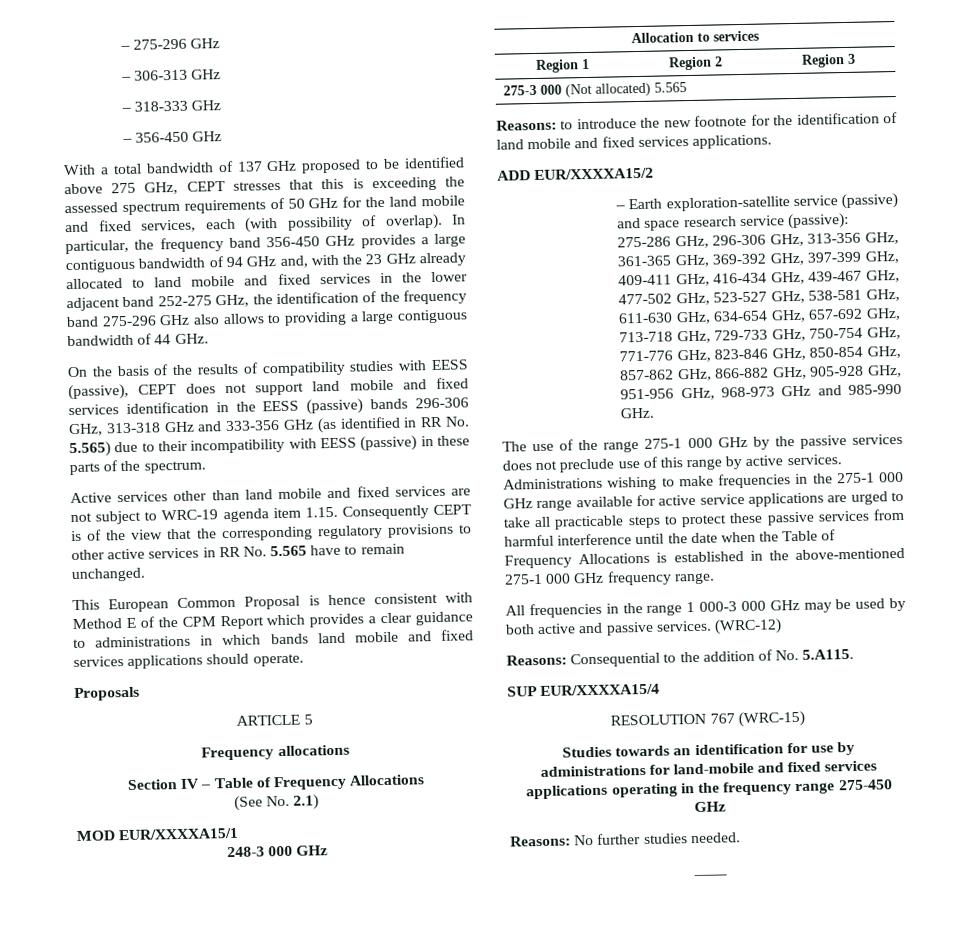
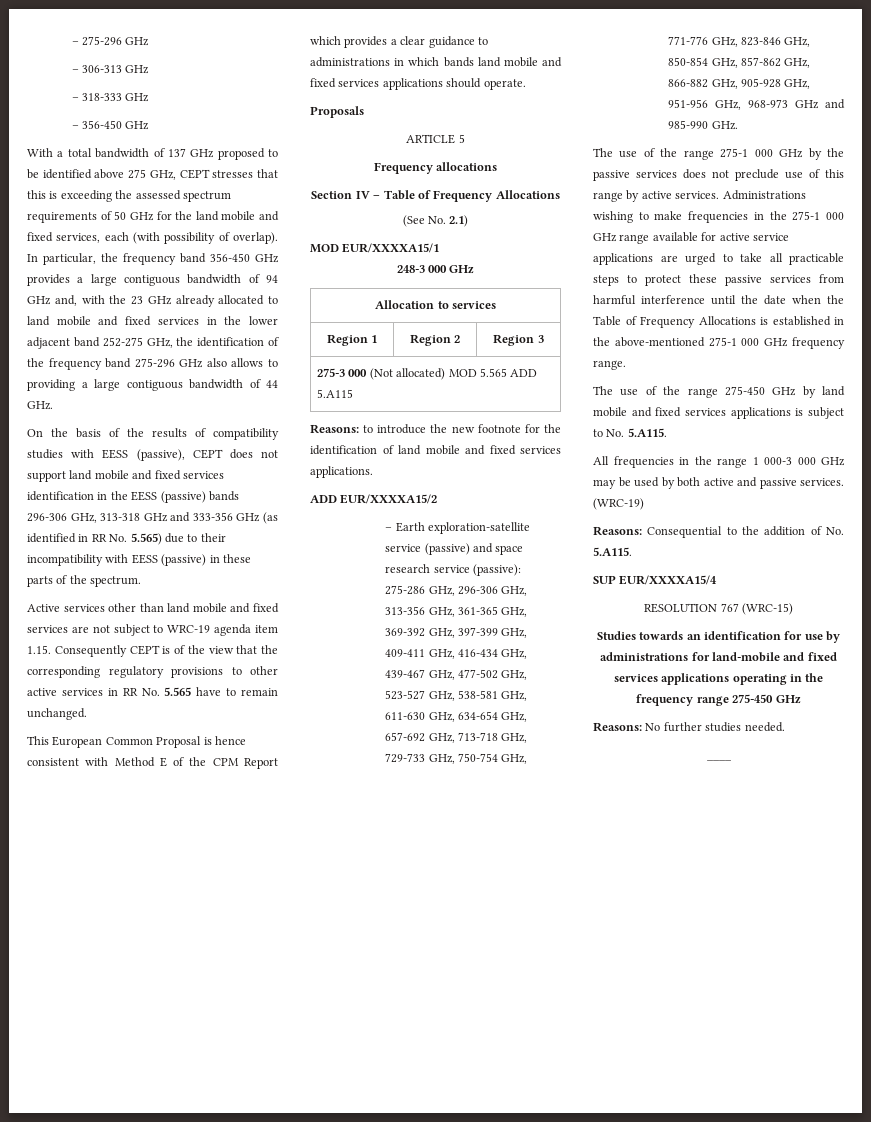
[653,82,687,93] 5.565 -> [448,368,538,377] [317,389,354,398] MOD 5.565 ADD 5.A115
(715, 578) none -> [593,386,845,398] [593,407,844,419] [593,428,667,437] // The use of the range 275-450 GHz by land mobile and fixed services applications is subject to No. 5.A115.
[713,618,782,635] (WRC-12) -> [593,498,644,510] (WRC-19)

